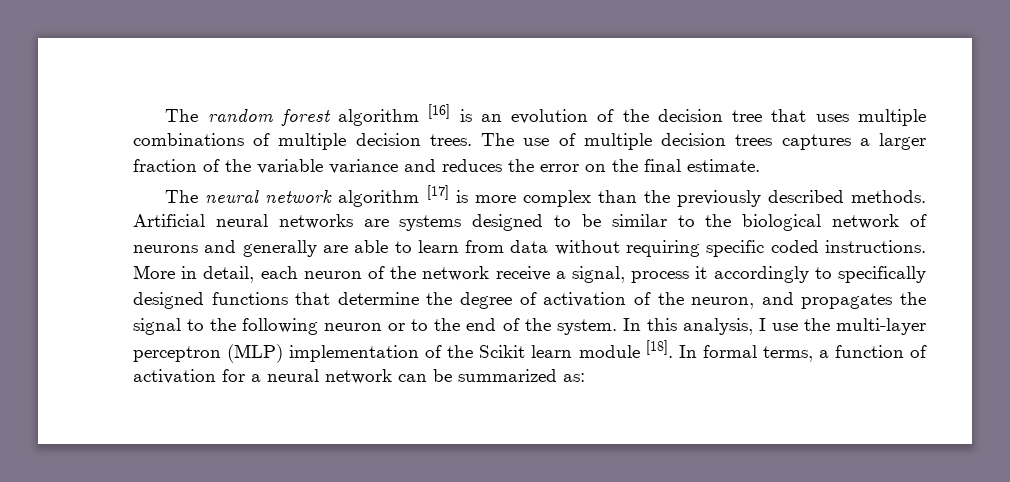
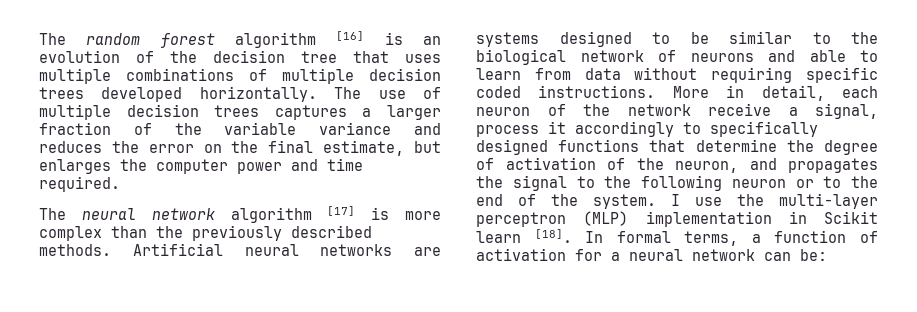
[429,134,472,146] trees. -> [39,86,317,102] trees developed horizontally.
[687,159,760,172] estimate. -> [323,140,441,156] [39,158,363,174] [39,176,120,192] estimate, but enlarges the computer power and time required.
[242,240,348,257] generally are -> (795, 56) none
[622,318,753,335] In this analysis, -> (656, 201) none
[425,345,474,358] of the -> [788,211,807,224] in
[578,345,640,358] module -> (521, 237) none
[433,369,585,382] be summarized as: -> [800,249,827,261] be:

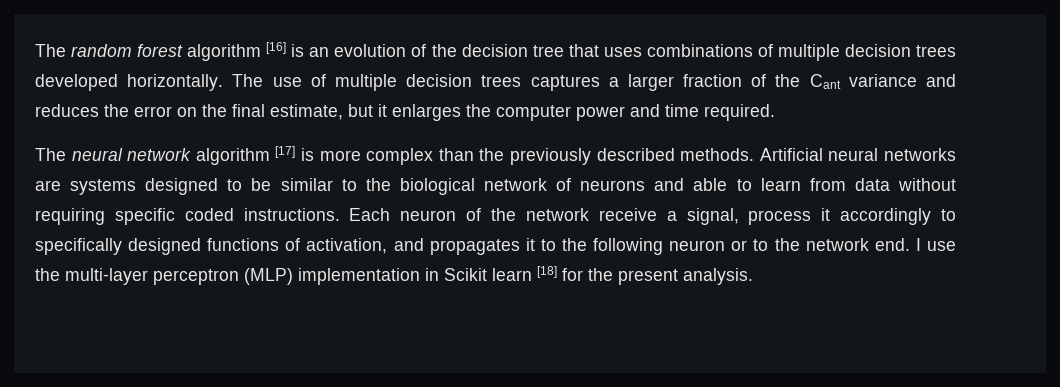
[39,68,111,84] multiple -> (642, 52) none
[224,122,297,135] variable -> [809,74,841,89] Cant
(441, 147) none -> [378,104,387,117] it
[672,85,878,101] More in detail, each -> [349,208,391,221] Each
[649,139,878,155] [476,157,878,173] [476,175,567,191] that determine the degree of activation of the neuron, and propagates the signal -> [285,238,535,255] of activation, and propagates it
[476,194,656,209] end of the system. -> [805,238,910,251] network end.
[534,229,878,246] [476,248,827,261] [18]. In formal terms, a function of activation for a neural network can be: -> [537,266,753,285] [18] for the present analysis.

